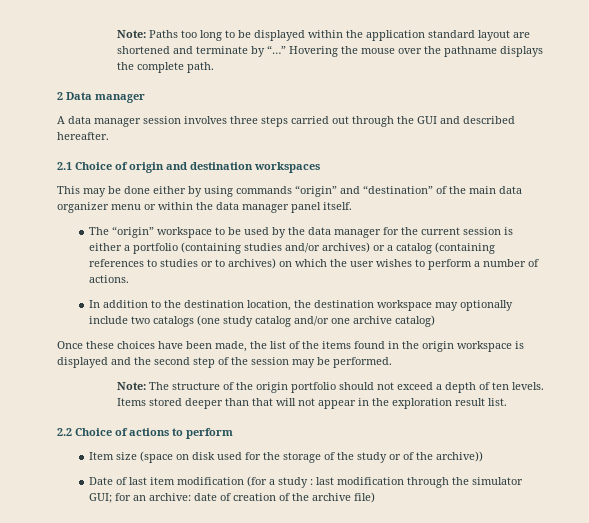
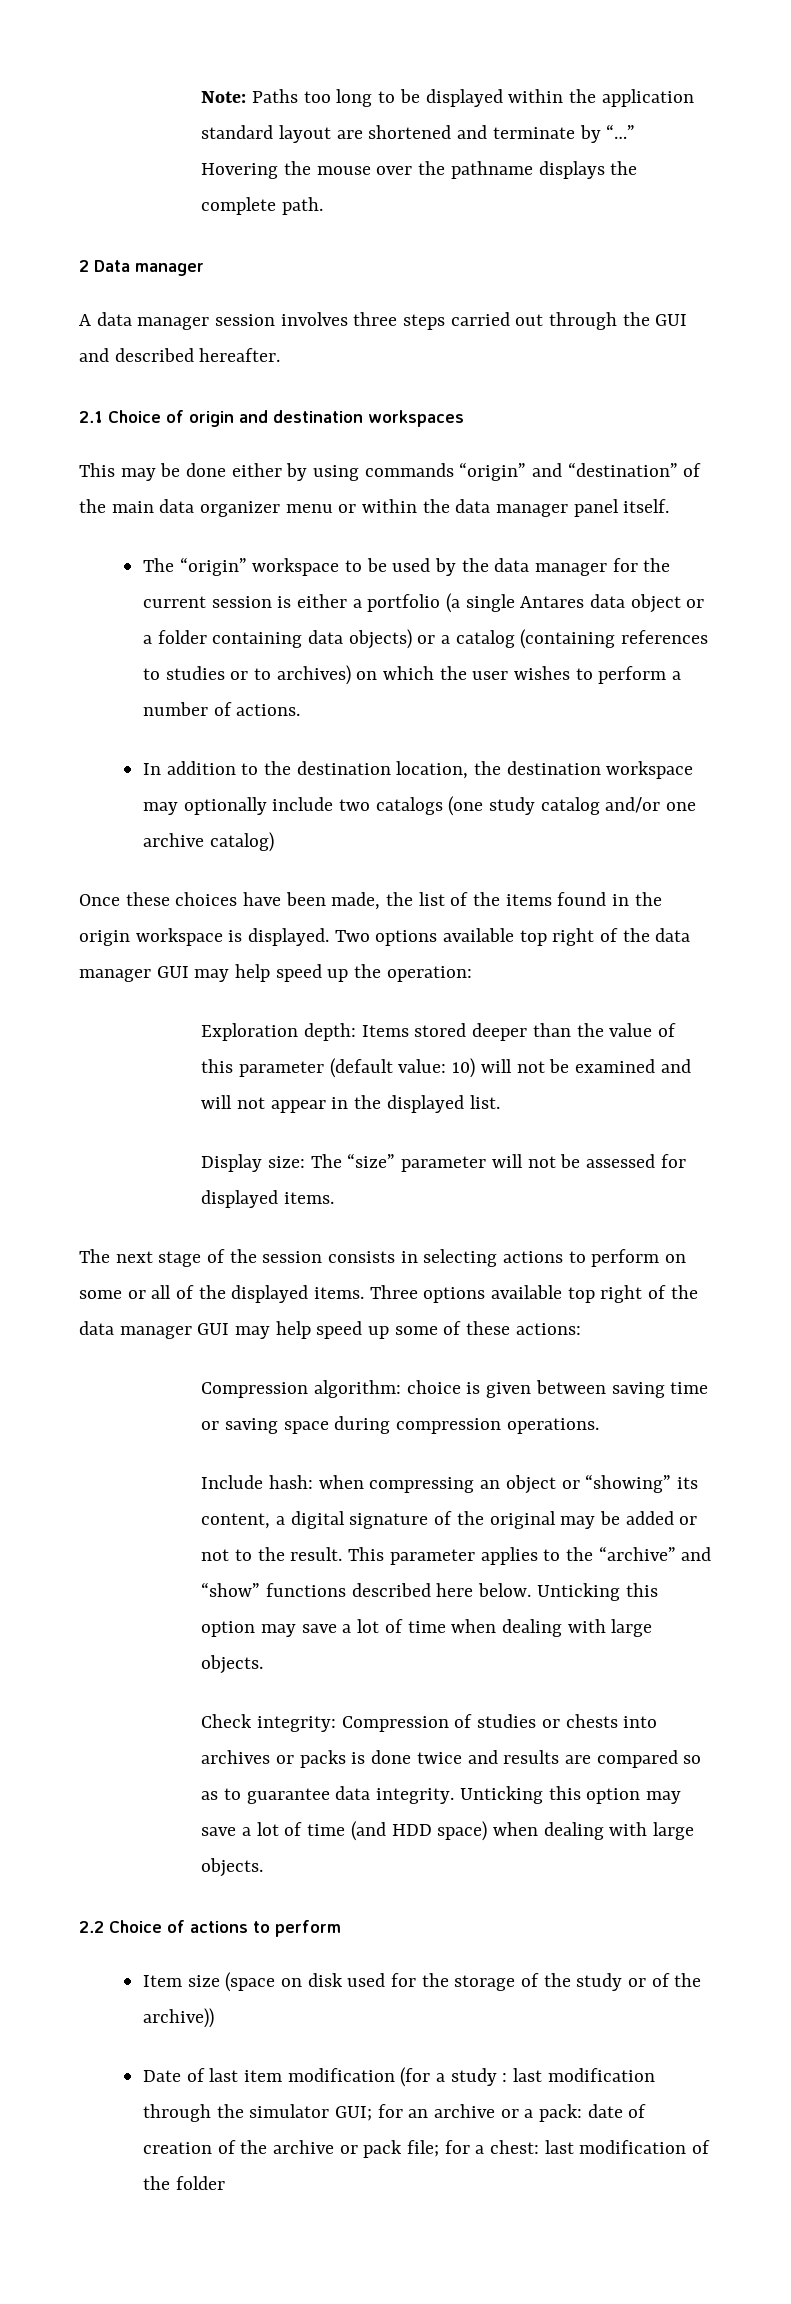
[181,242,371,254] (containing studies and/or archives) -> [445,593,705,613] [142,629,412,649] (a single Antares data object or a folder containing data objects)
[57,357,392,368] [116,382,544,393] [116,398,273,409] displayed and the second step of the session may be performed. // Note: The structure of the origin portfolio should not exceed a depth of ten levels. Items stored deeper than that -> [248,928,691,946] [79,964,472,982] [201,1023,676,1041] [201,1058,691,1078] displayed. Two options available top right of the data manager GUI may help speed up the operation: // Exploration depth: Items stored deeper than the value of this parameter (default value: 10) will not be examined and
[391,398,485,409] exploration result -> [386,1095,464,1113] displayed
(507, 402) none -> [201,1153,686,1172] [201,1190,335,1208] [79,1249,687,1267] [79,1285,698,1303] [79,1321,581,1339] [201,1380,709,1398] [201,1416,599,1434] [201,1474,698,1494] [201,1511,698,1529] [201,1546,712,1565] [201,1582,658,1601] [201,1619,653,1637] [201,1655,264,1674] [201,1714,658,1732] [201,1750,702,1768] [201,1786,681,1804] [201,1821,694,1841] [201,1858,264,1877] // Display size: The “size” parameter will not be assessed for displayed items. // The next stage of the session consists in selecting actions to perform on some or all of the displayed items. Three options available top right of the data manager GUI may help speed up some of these actions: // Compression algorithm: choice is given between saving time or saving space during compression operations. // Include hash: when compressing an object or “showing” its content, a digital signature of the original may be added or not to the result. This parameter applies to the “archive” and “show” functions described here below. Unticking this option may save a lot of time when dealing with large objects. // Check integrity: Compression of studies or chests into archives or packs is done twice and results are compared so as to guarantee data integrity. Unticking this option may save a lot of time (and HDD space) when dealing with large objects.
[149,493,192,501] archive: -> [433,2104,582,2122] archive or a pack:
[354,492,376,503] file) -> [339,2140,710,2158] [142,2176,225,2190] or pack file; for a chest: last modification of the folder

